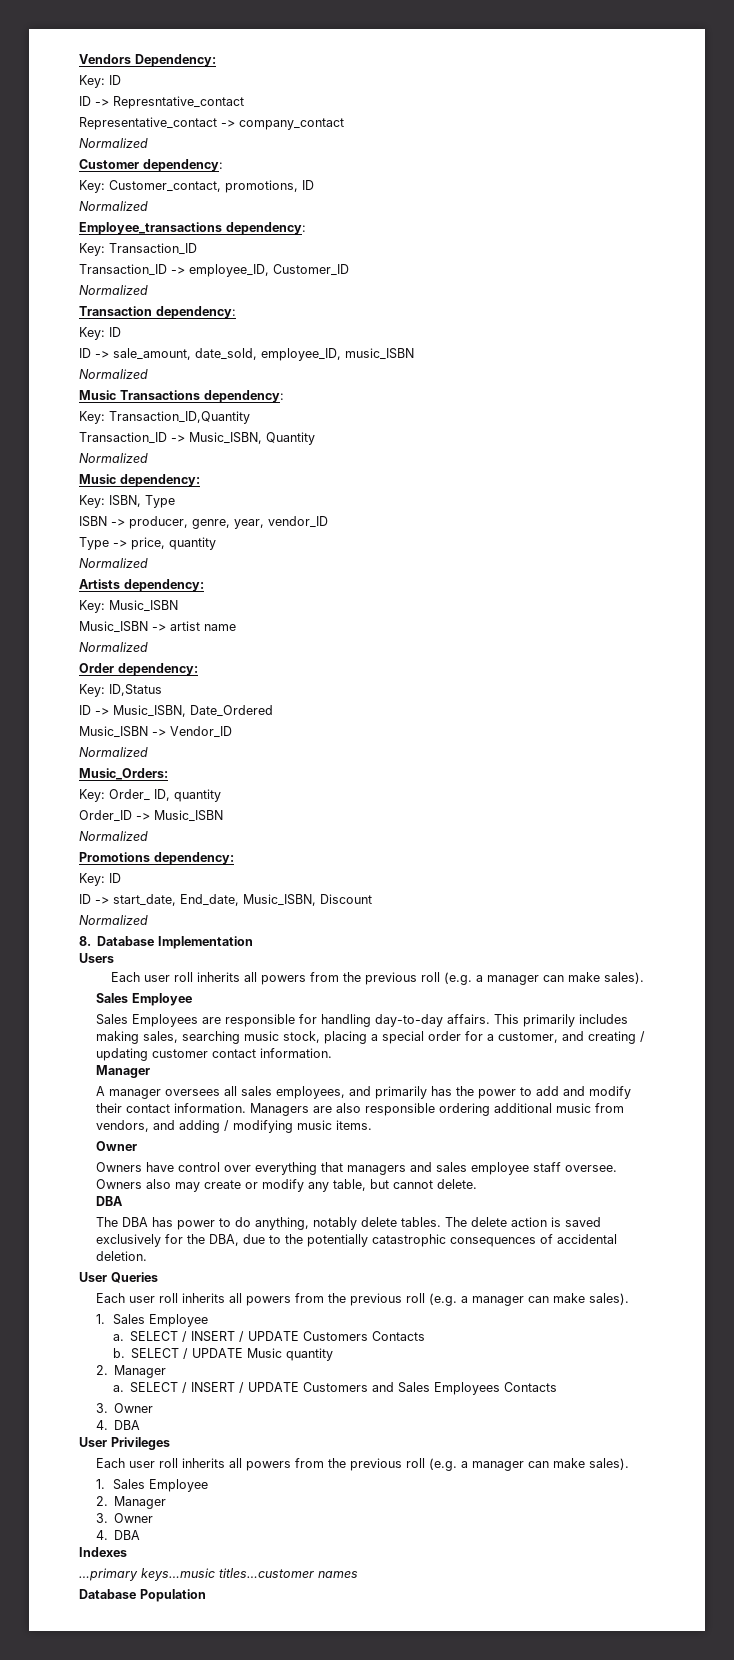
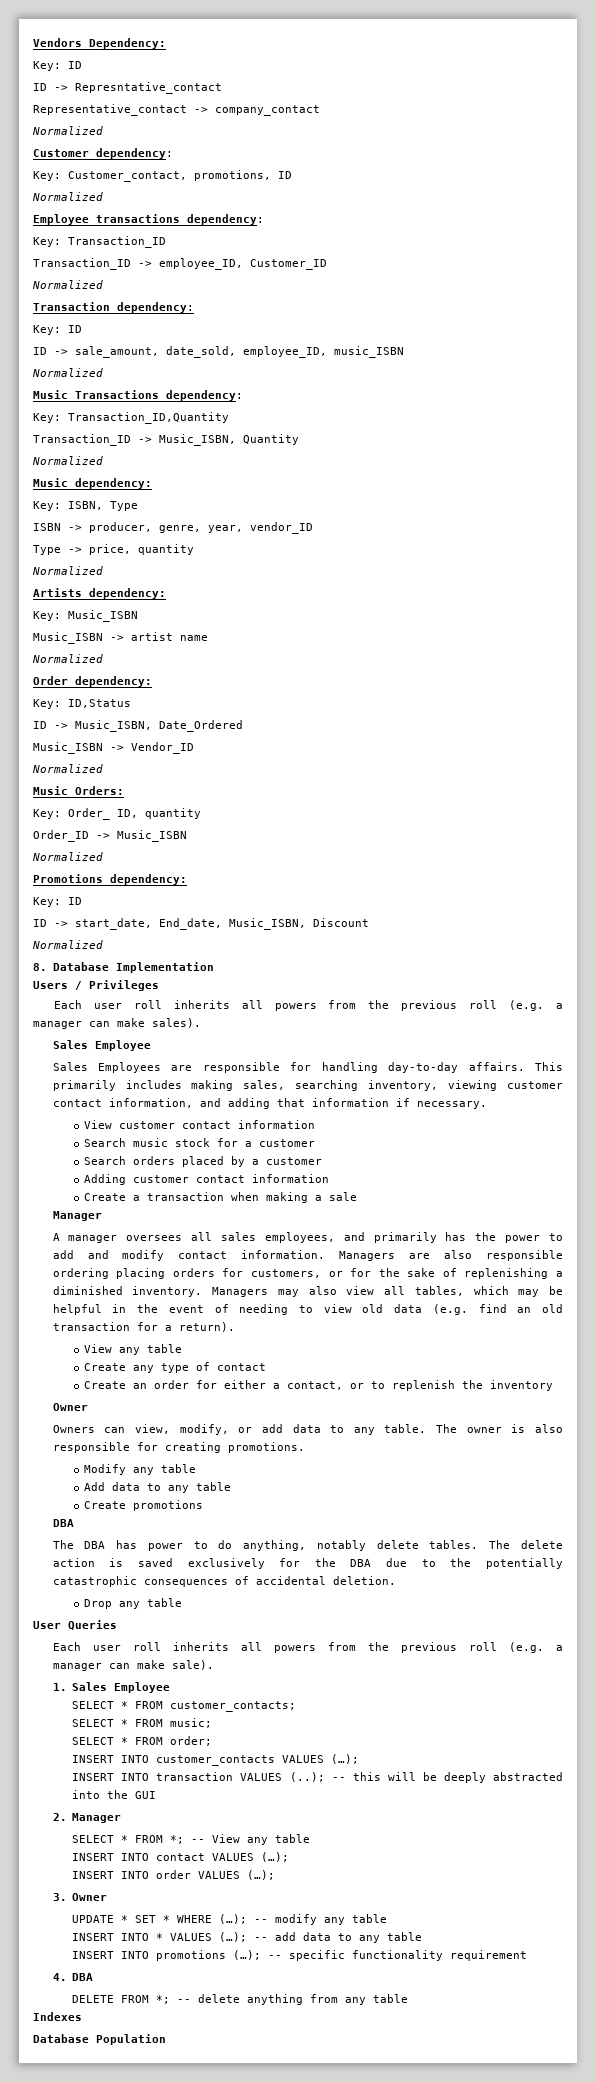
(114, 958) none -> [75,980,159,991] / Privileges
[243,1031,645,1044] [95,1048,332,1061] music stock, placing a special order for a customer, and creating / updating customer contact information. -> [368,1080,563,1091] [52,1098,487,1109] [84,1120,316,1129] [84,1138,316,1147] [84,1156,323,1167] [84,1174,330,1185] [84,1192,358,1203] inventory, viewing customer contact information, and adding that information if necessary. // View customer contact information // Search music stock for a customer // Search orders placed by a customer // Adding customer contact information // Create a transaction when making a sale
[95,1103,122,1113] their -> (165, 1255) none
[493,1103,624,1113] [95,1120,372,1133] [95,1141,137,1151] [95,1162,617,1175] [95,1179,477,1192] additional music from vendors, and adding / modifying music items. // Owner // Owners have control over everything that managers and sales employee staff oversee. Owners also may create or modify any table, but cannot delete. -> [116,1268,563,1279] [52,1286,563,1297] [52,1304,563,1315] [52,1322,235,1332] [84,1344,183,1355] [84,1362,267,1373] [84,1380,554,1391] [52,1403,88,1411] [52,1424,563,1435] [52,1442,305,1453] [84,1464,197,1475] [84,1482,232,1493] [84,1500,204,1511] placing orders for customers, or for the sake of replenishing a diminished inventory. Managers may also view all tables, which may be helpful in the event of needing to view old data (e.g. find an old transaction for a return). // View any table // Create any type of contact // Create an order for either a contact, or to replenish the inventory // Owner // Owners can view, modify, or add data to any table. The owner is also responsible for creating promotions. // Modify any table // Add data to any table // Create promotions
[208,1234,239,1246] DBA, -> [350,1559,372,1567] DBA
(147, 1256) none -> [84,1598,183,1609] // Drop any table
[588,1293,629,1305] [95,1314,208,1327] [112,1331,426,1342] [112,1348,334,1361] [95,1365,167,1378] [112,1382,558,1395] [95,1403,154,1413] [95,1420,141,1430] [79,1437,170,1450] [95,1458,629,1471] [95,1479,208,1492] [95,1496,167,1509] [95,1513,154,1523] [95,1530,141,1540] [79,1547,127,1557] [79,1568,358,1581] sales). // 1. Sales Employee // a. SELECT / INSERT / UPDATE Customers Contacts // b. SELECT / UPDATE Music quantity // 2. Manager // a. SELECT / INSERT / UPDATE Customers and Sales Employees Contacts // 3. Owner // 4. DBA // User Privileges // Each user roll inherits all powers from the previous roll (e.g. a manager can make sales). // 1. Sales Employee // 2. Manager // 3. Owner // 4. DBA // Indexes // …primary keys…music titles…customer names -> [171,1660,214,1670] [52,1682,171,1693] [72,1701,297,1712] [72,1718,213,1728] [72,1736,213,1746] [72,1754,360,1766] [72,1772,563,1783] [72,1790,157,1799] [52,1813,122,1823] [72,1834,311,1845] [72,1852,290,1862] [72,1870,276,1880] [52,1893,108,1901] [72,1914,388,1925] [72,1932,423,1943] [72,1950,528,1961] [52,1973,94,1981] [72,1994,409,2005] [33,2012,82,2021] sale). // 1. Sales Employee // SELECT * FROM customer_contacts; // SELECT * FROM music; // SELECT * FROM order; // INSERT INTO customer_contacts VALUES (…); // INSERT INTO transaction VALUES (..); -- this will be deeply abstracted into the GUI // 2. Manager // SELECT * FROM *; -- View any table // INSERT INTO contact VALUES (…); // INSERT INTO order VALUES (…); // 3. Owner // UPDATE * SET * WHERE (…); -- modify any table // INSERT INTO * VALUES (…); -- add data to any table // INSERT INTO promotions (…); -- specific functionality requirement // 4. DBA // DELETE FROM *; -- delete anything from any table // Indexes

